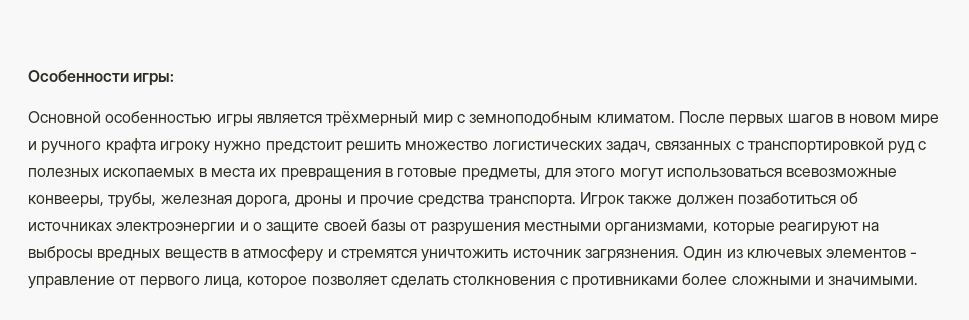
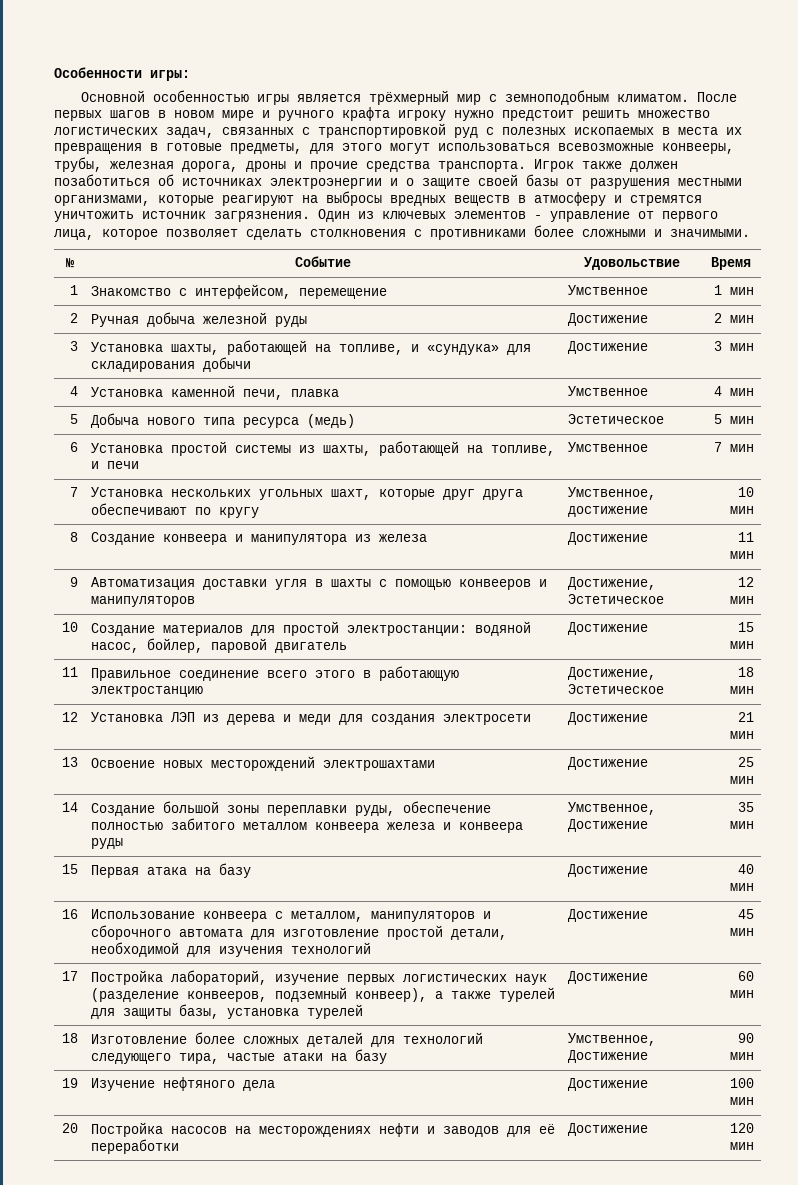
(919, 280) none -> [65,258,74,268] [295,256,351,267] [583,257,680,270] [711,257,751,270] [70,285,79,295] [90,284,387,299] [567,285,648,295] [714,285,755,295] [70,313,79,323] [90,312,307,327] [567,313,648,326] [714,313,755,323] [70,341,79,351] [90,340,531,355] [90,357,251,372] [567,341,648,354] [714,341,755,351] [70,386,79,396] [90,385,339,400] [567,386,648,396] [714,386,755,396] [70,414,79,424] [90,413,355,428] [567,414,664,424] [714,414,755,424] [70,442,79,452] [90,441,555,456] [90,461,139,469] [567,442,648,452] [714,442,755,452] [70,487,79,497] [90,487,523,500] [90,503,259,518] [567,487,656,500] [567,506,648,517] [738,487,755,497] [730,506,755,514] [70,532,79,542] [90,532,427,545] [567,532,648,545] [738,532,755,542] [730,551,755,559] [70,577,79,587] [90,577,547,590] [90,596,195,607] [567,577,656,590] [567,594,664,604] [738,577,755,587] [730,596,755,604] [62,622,79,632] [90,621,531,636] [90,638,347,653] [567,622,648,635] [738,622,755,632] [730,641,755,649] [62,667,79,677] [90,666,459,681] [90,686,203,697] [567,667,656,680] [567,684,664,694] [738,667,755,677] [730,686,755,694] [62,712,79,722] [90,712,531,725] [567,712,648,725] [738,712,755,722] [730,731,755,739] [62,757,79,767] [90,756,435,771] [567,757,648,770] [738,757,755,767] [730,776,755,784] [62,802,79,812] [90,801,491,816] [90,818,523,833] [90,838,123,849] [567,802,656,815] [567,819,648,832] [738,802,755,812] [730,821,755,829] [62,864,79,874] [90,863,251,878] [567,864,648,877] [738,864,755,874] [730,883,755,891] [62,909,79,919] [90,909,491,922] [90,925,507,940] [90,942,371,957] [567,909,648,922] [738,909,755,919] [730,928,755,936] [62,971,79,981] [90,970,547,985] [90,987,555,1002] [90,1004,363,1019] [567,971,648,984] [738,971,755,981] [730,990,755,998] [62,1033,79,1043] [90,1032,483,1047] [90,1049,387,1064] [567,1033,656,1046] [567,1050,648,1063] [738,1033,755,1043] [730,1052,755,1060] [62,1078,79,1088] [90,1077,275,1091] [567,1078,648,1091] [730,1078,755,1088] [730,1097,755,1105] [62,1123,79,1133] [90,1122,555,1137] [90,1139,179,1154] [567,1123,648,1136] [730,1123,755,1133] [730,1142,755,1150] // № | Событие | Удовольствие | Время // 1 | Знакомство с интерфейсом, перемещение | Умственное | 1 мин // 2 | Ручная добыча железной руды | Достижение | 2 мин // 3 | Установка шахты, работающей на топливе, и «сундука» для складирования добычи | Достижение | 3 мин // 4 | Установка каменной печи, плавка | Умственное | 4 мин // 5 | Добыча нового типа ресурса (медь) | Эстетическое | 5 мин // 6 | Установка простой системы из шахты, работающей на топливе, и печи | Умственное | 7 мин // 7 | Установка нескольких угольных шахт, которые друг друга обеспечивают по кругу | Умственное, достижение | 10 мин // 8 | Создание конвеера и манипулятора из железа | Достижение | 11 мин // 9 | Автоматизация доставки угля в шахты с помощью конвееров и манипуляторов | Достижение, Эстетическое | 12 мин // 10 | Создание материалов для простой электростанции: водяной насос, бойлер, паровой двигатель | Достижение | 15 мин // 11 | Правильное соединение всего этого в работающую электростанцию | Достижение, Эстетическое | 18 мин // 12 | Установка ЛЭП из дерева и меди для создания электросети | Достижение | 21 мин // 13 | Освоение новых месторождений электрошахтами | Достижение | 25 мин // 14 | Создание большой зоны переплавки руды, обеспечение полностью забитого металлом конвеера железа и конвеера руды | Умственное, Достижение | 35 мин // 15 | Первая атака на базу | Достижение | 40 мин // 16 | Использование конвеера с металлом, манипуляторов и сборочного автомата для изготовление простой детали, необходимой для изучения технологий | Достижение | 45 мин // 17 | Постройка лабораторий, изучение первых логистических наук (разделение конвееров, подземный конвеер), а также турелей для защиты базы, установка турелей | Достижение | 60 мин // 18 | Изготовление более сложных деталей для технологий следующего тира, частые атаки на базу | Умственное, Достижение | 90 мин // 19 | Изучение нефтяного дела | Достижение | 100 мин // 20 | Постройка насосов на месторождениях нефти и заводов для её переработки | Достижение | 120 мин

